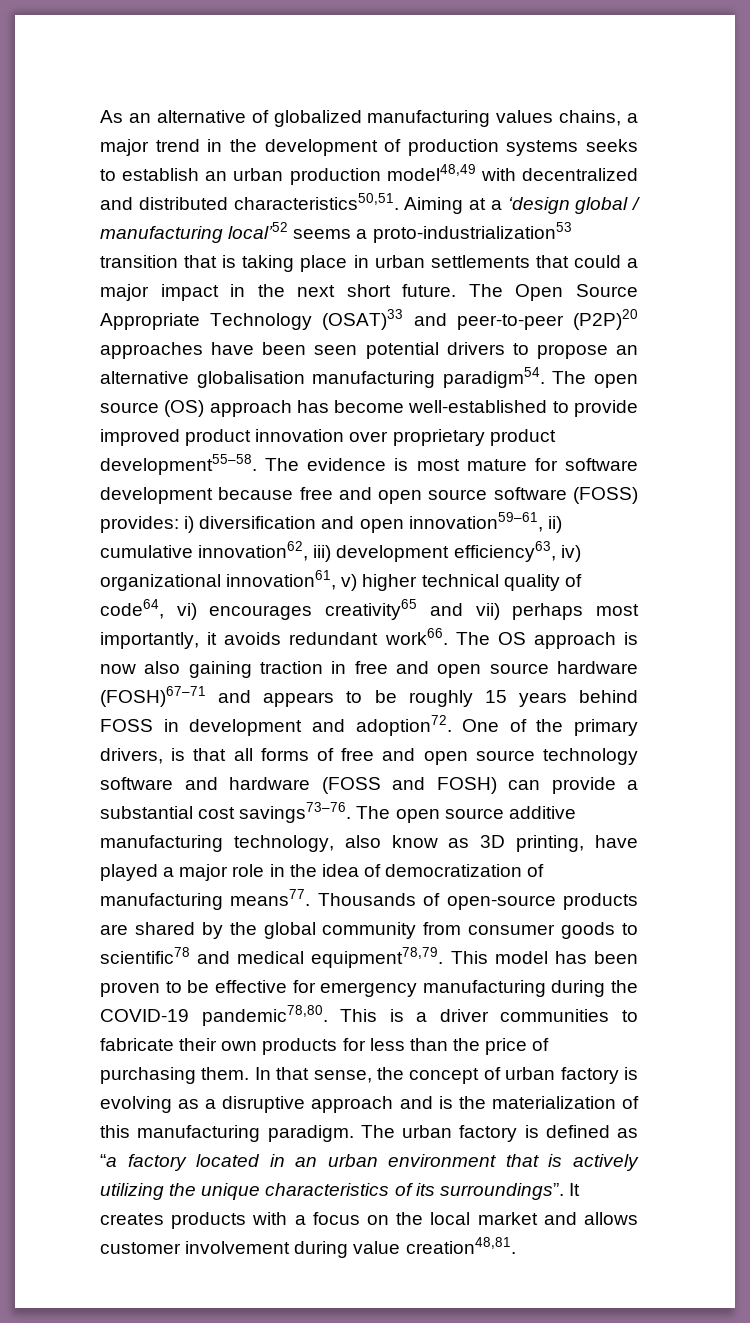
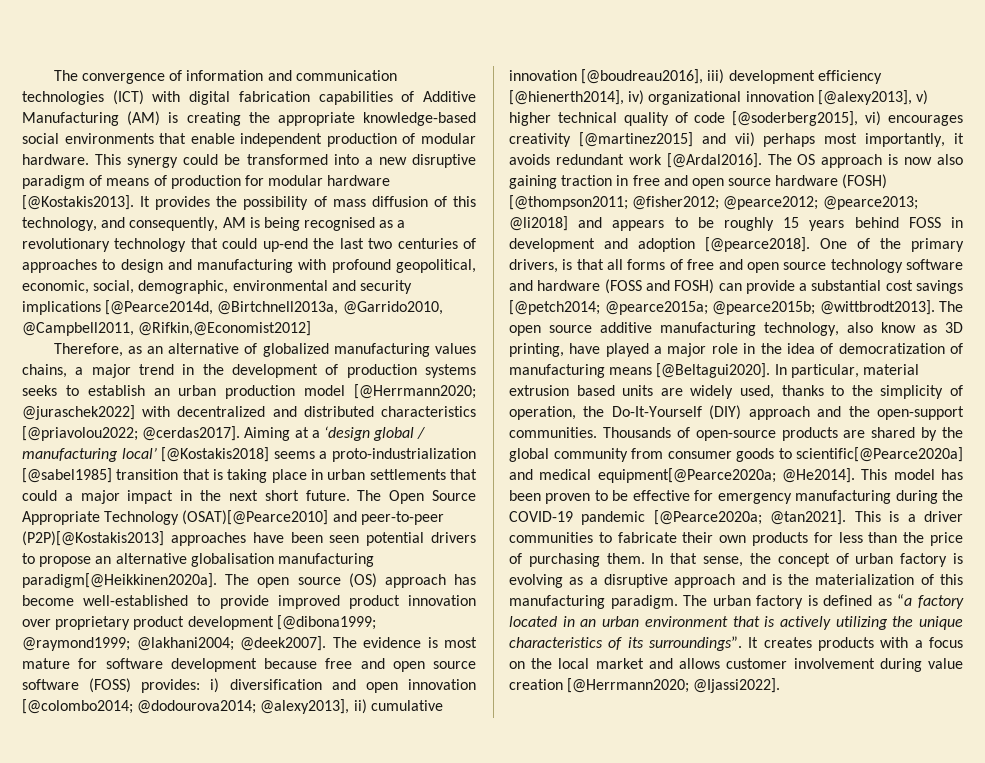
[100,110,123,123] As -> [53,70,397,84] [22,90,477,105] [22,111,476,126] [22,133,476,147] [22,154,476,168] [22,175,391,189] [22,195,476,210] [22,217,406,231] [22,238,477,252] [22,259,476,273] [22,280,412,294] [22,300,443,315] [22,321,312,336] [53,343,142,357] The convergence of information and communication technologies (ICT) with digital fabrication capabilities of Additive Manufacturing (AM) is creating the appropriate knowledge-based social environments that enable independent production of modular hardware. This synergy could be transformed into a new disruptive paradigm of means of production for modular hardware [@Kostakis2013]. It provides the possibility of mass diffusion of this technology, and consequently, AM is being recognised as a revolutionary technology that could up-end the last two centuries of approaches to design and manufacturing with profound geopolitical, economic, social, demographic, environmental and security implications [@Pearce2014d, @Birtchnell2013a, @Garrido2010, @Campbell2011, @Rifkin,@Economist2012] // Therefore, as
[386,164,476,181] model48,49 -> [304,384,476,399] [22,405,135,420] model [@Herrmann2020; @juraschek2022]
[233,193,399,210] characteristics50,51. -> [380,406,476,417] [22,426,241,441] characteristics [@priavolou2022; @cerdas2017].
[228,222,572,243] local’52 seems a proto-industrialization53 -> [121,447,476,462] [22,468,112,483] local’ [@Kostakis2018] seems a proto-industrialization [@sabel1985]
[322,309,404,330] (OSAT)33 -> [182,510,329,525] (OSAT)[@Pearce2010]
[573,309,638,330] (P2P)20 -> [22,531,164,546] (P2P)[@Kostakis2013]
[442,367,545,388] paradigm54. -> [22,573,217,588] paradigm[@Heikkinen2020a].
[100,454,257,475] development55–58. -> [187,615,376,630] [22,636,326,651] development [@dibona1999; @raymond1999; @lakhani2004; @deek2007].
[408,512,562,533] [100,541,581,562] [100,570,337,591] innovation59–61, ii) cumulative innovation62, iii) development efficiency63, iv) organizational innovation61, -> [408,679,477,690] [22,699,443,714] [509,69,882,84] [509,90,912,105] innovation [@colombo2014; @dodourova2014; @alexy2013], ii) cumulative innovation [@boudreau2016], iii) development efficiency [@hienerth2014], iv) organizational innovation [@alexy2013],
[100,599,418,620] code64, vi) encourages creativity65 -> [694,111,963,126] [509,132,693,147] code [@soderberg2015], vi) encourages creativity [@martinez2015]
[384,628,448,645] work66. -> [628,153,762,168] work [@Ardal2016].
[100,686,206,707] (FOSH)67–71 -> [842,174,888,189] [509,195,918,210] [509,216,568,231] (FOSH) [@thompson2011; @fisher2012; @pearce2012; @pearce2013; @li2018]
[355,715,452,736] adoption72. -> [638,237,810,252] adoption [@pearce2018].
[239,802,352,823] savings73–76. -> [916,280,964,294] [509,300,935,315] savings [@petch2014; @pearce2015a; @pearce2015b; @wittbrodt2013].
[230,889,311,906] means77. -> [609,363,919,378] [509,385,964,399] [509,405,964,420] [509,427,597,438] means [@Beltagui2020]. In particular, material extrusion based units are widely used, thanks to the simplicity of operation, the Do-It-Yourself (DIY) approach and the open-support communities.
[100,947,190,964] scientific78 -> [796,447,963,462] scientific[@Pearce2020a]
[311,947,444,968] equipment78,79. -> [597,468,855,483] equipment[@Pearce2020a; @He2014].
[201,1005,328,1026] pandemic78,80. -> [581,510,847,525] pandemic [@Pearce2020a; @tan2021].
[405,1237,516,1254] creation48,81. -> [509,678,781,693] creation [@Herrmann2020; @Ijassi2022].

